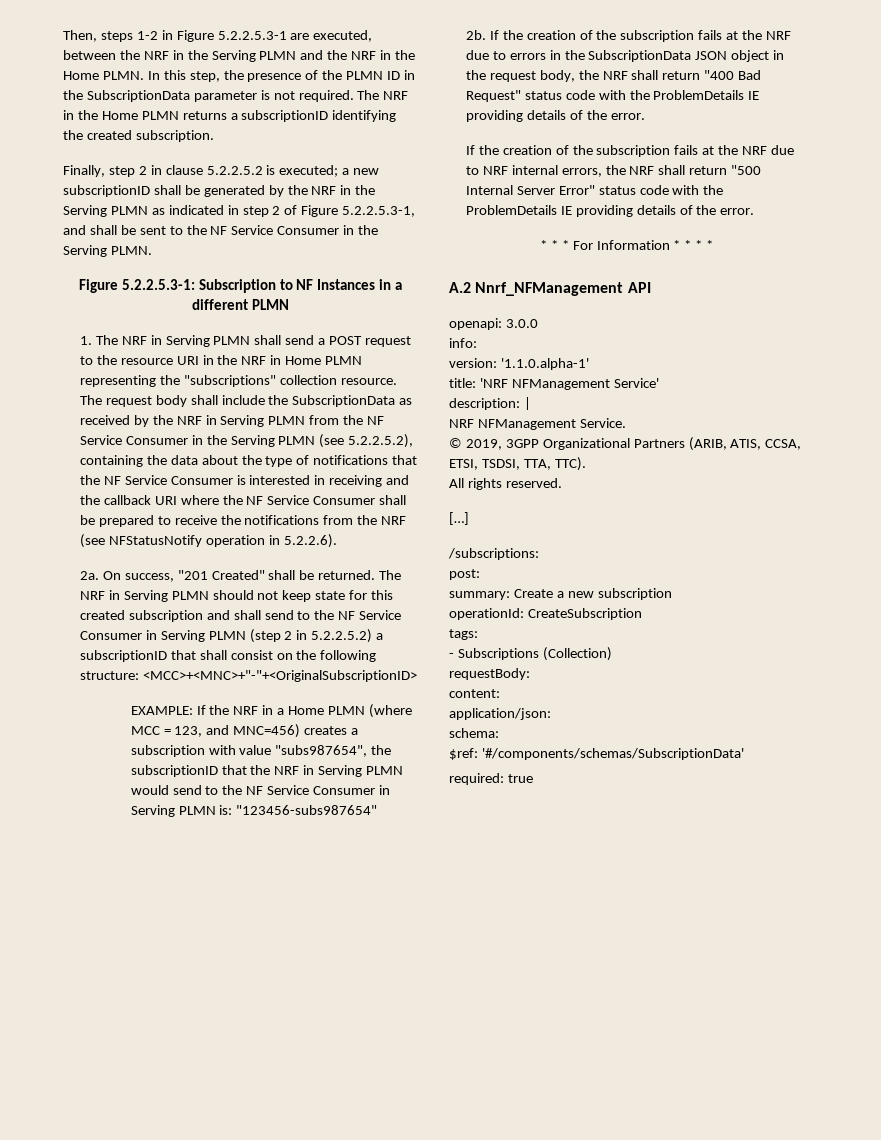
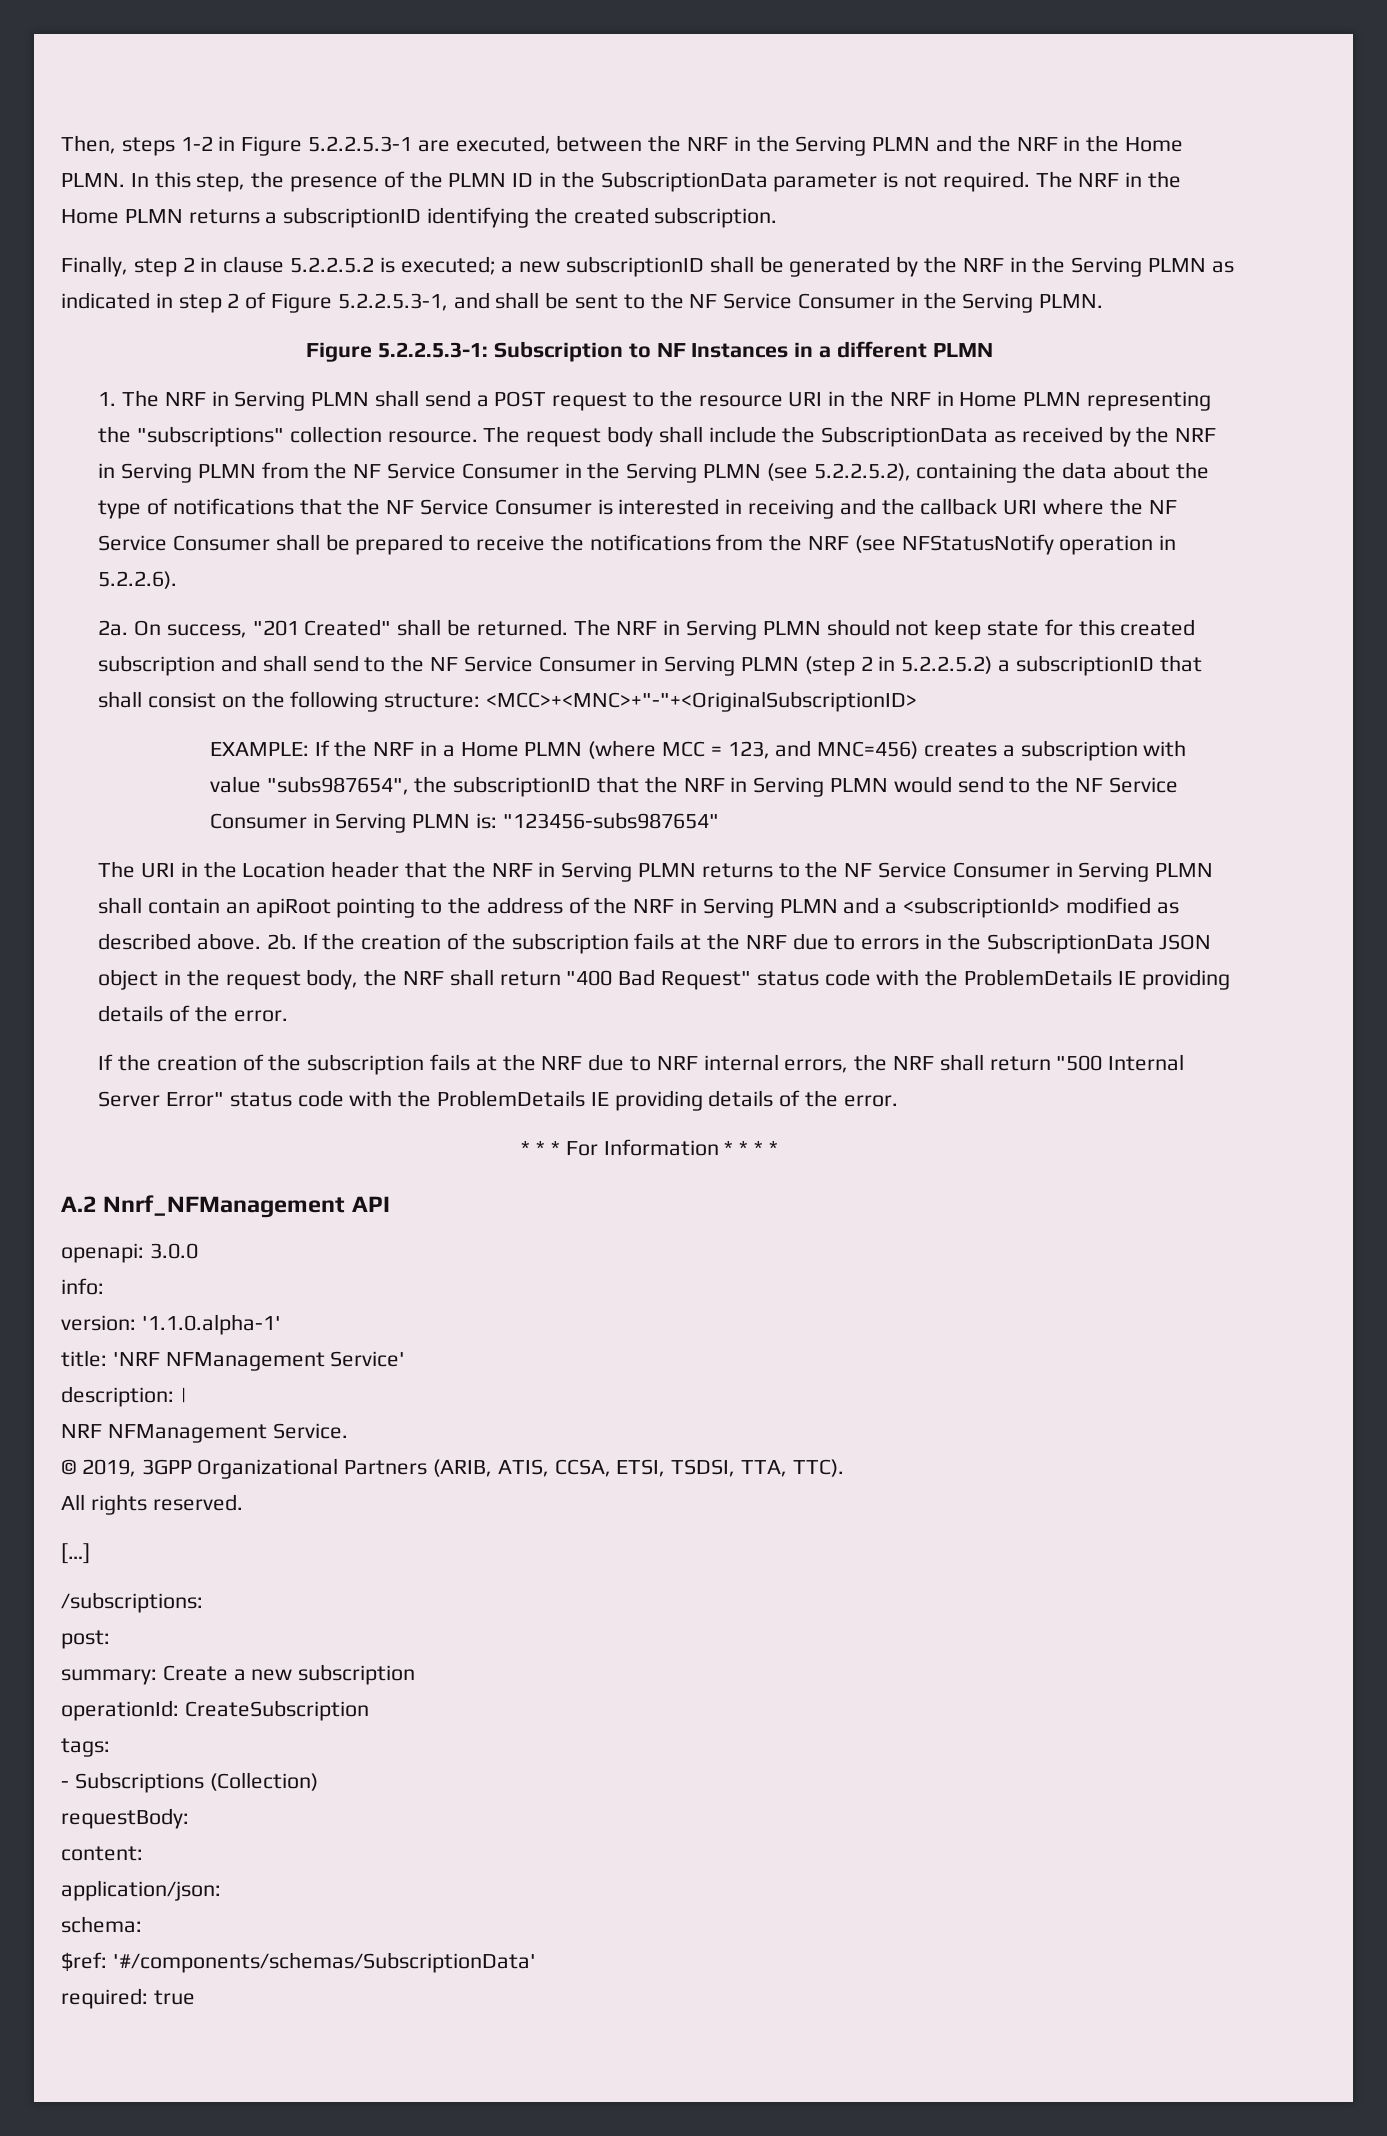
(378, 810) none -> [98,861,1214,882] [98,897,1179,918] [98,933,261,950] The URI in the Location header that the NRF in Serving PLMN returns to the NF Service Consumer in Serving PLMN shall contain an apiRoot pointing to the address of the NRF in Serving PLMN and a <subscriptionId> modified as described above.

